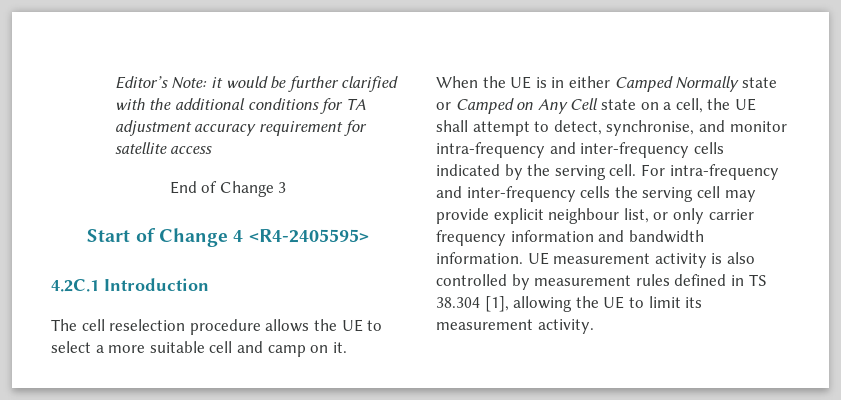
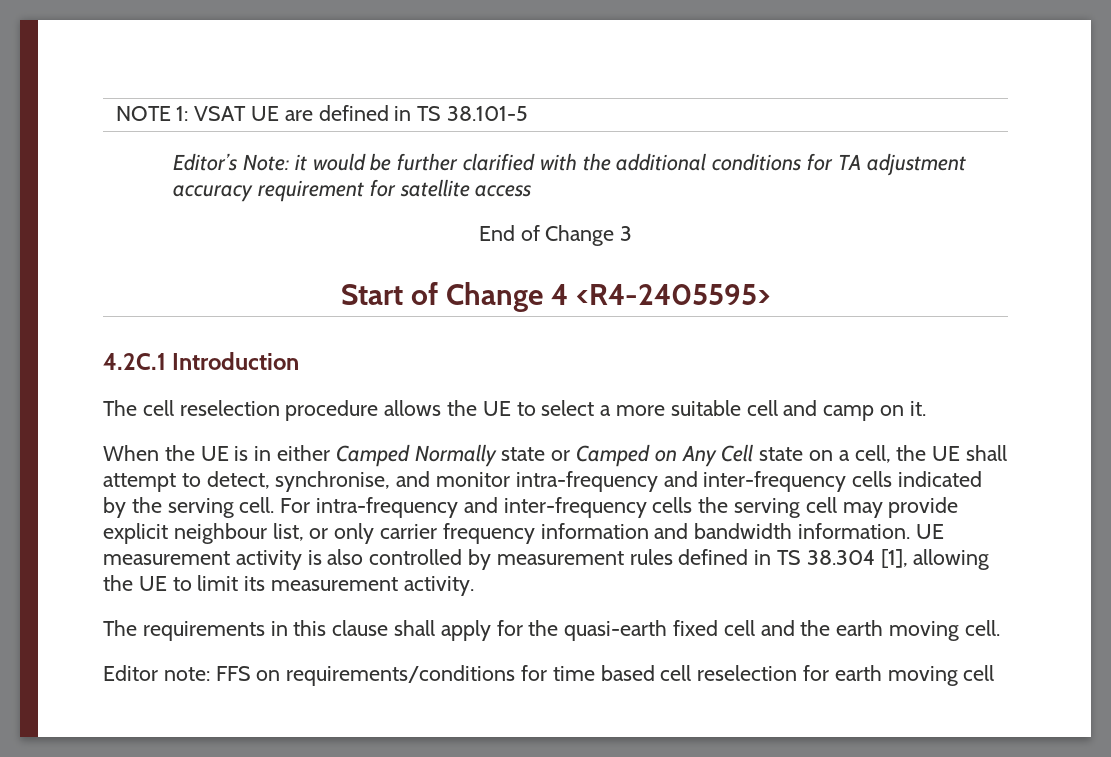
(114, 82) none -> [115,105,528,121] NOTE 1: VSAT UE are defined in TS 38.101-5 //
(594, 326) none -> [103,620,1000,641] [103,665,995,686] // The requirements in this clause shall apply for the quasi-earth fixed cell and the earth moving cell. // Editor note: FFS on requirements/conditions for time based cell reselection for earth moving cell

